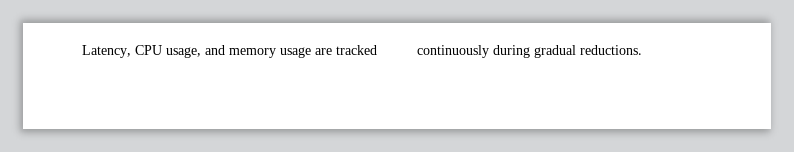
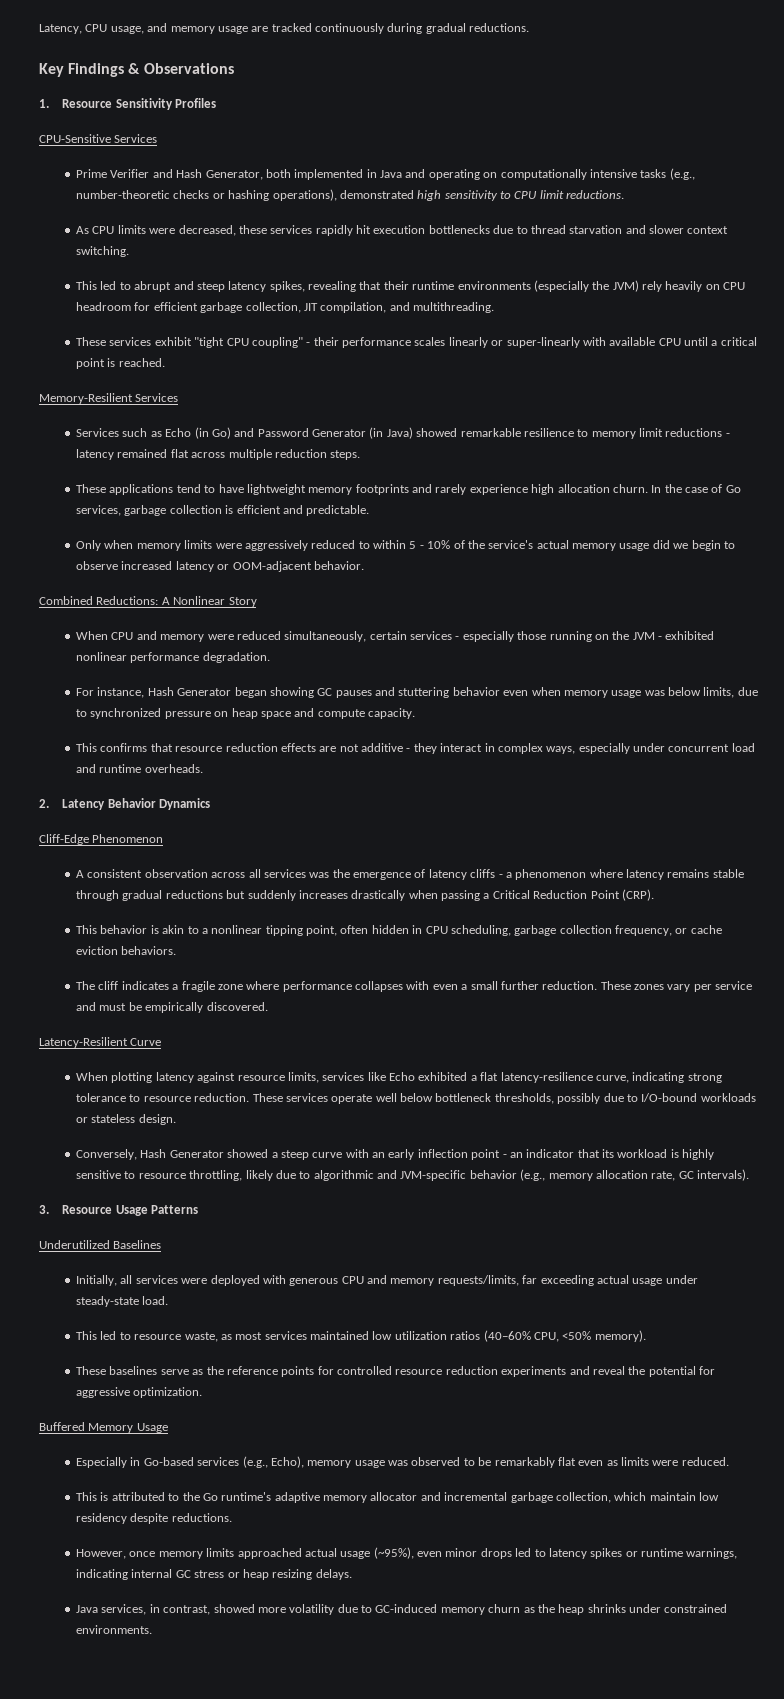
(642, 50) none -> [39,63,234,77] [39,98,217,110] [39,134,158,143] [76,168,695,180] [76,189,625,201] [76,225,729,236] [76,246,130,257] [76,280,746,292] [76,302,495,313] [76,337,757,348] [76,358,165,369] [39,393,179,404] [76,427,730,439] [76,449,361,460] [76,484,741,495] [76,505,370,516] [76,540,735,551] [76,561,364,572] [39,596,257,607] [76,631,715,642] [76,652,270,663] [76,687,758,698] [76,708,416,719] [76,743,755,754] [76,764,203,773] [39,798,211,810] [39,834,164,845] [76,869,744,880] [76,889,654,901] [76,925,722,936] [76,946,177,955] [76,981,753,992] [76,1002,268,1013] [39,1037,162,1048] [76,1072,722,1083] [76,1093,756,1104] [76,1114,176,1125] [76,1149,715,1160] [76,1169,750,1181] [39,1205,199,1216] [39,1240,162,1249] [76,1275,698,1286] [76,1296,169,1307] [76,1330,646,1342] [76,1366,716,1377] [76,1387,203,1398] [39,1422,168,1433] [76,1456,729,1468] [76,1492,720,1503] [76,1513,232,1524] [76,1547,738,1559] [76,1569,352,1580] [76,1604,728,1615] [76,1625,153,1634] // Key Findings & Observations // 1. Resource Sensitivity Profiles // CPU-Sensitive Services // Prime Verifier and Hash Generator, both implemented in Java and operating on computationally intensive tasks (e.g., number-theoretic checks or hashing operations), demonstrated high sensitivity to CPU limit reductions. // As CPU limits were decreased, these services rapidly hit execution bottlenecks due to thread starvation and slower context switching. // This led to abrupt and steep latency spikes, revealing that their runtime environments (especially the JVM) rely heavily on CPU headroom for efficient garbage collection, JIT compilation, and multithreading. // These services exhibit "tight CPU coupling" - their performance scales linearly or super-linearly with available CPU until a critical point is reached. // Memory-Resilient Services // Services such as Echo (in Go) and Password Generator (in Java) showed remarkable resilience to memory limit reductions - latency remained flat across multiple reduction steps. // These applications tend to have lightweight memory footprints and rarely experience high allocation churn. In the case of Go services, garbage collection is efficient and predictable. // Only when memory limits were aggressively reduced to within 5 - 10% of the service's actual memory usage did we begin to observe increased latency or OOM-adjacent behavior. // Combined Reductions: A Nonlinear Story // When CPU and memory were reduced simultaneously, certain services - especially those running on the JVM - exhibited nonlinear performance degradation. // For instance, Hash Generator began showing GC pauses and stuttering behavior even when memory usage was below limits, due to synchronized pressure on heap space and compute capacity. // This confirms that resource reduction effects are not additive - they interact in complex ways, especially under concurrent load and runtime overheads. // 2. Latency Behavior Dynamics // Cliff-Edge Phenomenon // A consistent observation across all services was the emergence of latency cliffs - a phenomenon where latency remains stable through gradual reductions but suddenly increases drastically when passing a Critical Reduction Point (CRP). // This behavior is akin to a nonlinear tipping point, often hidden in CPU scheduling, garbage collection frequency, or cache eviction behaviors. // The cliff indicates a fragile zone where performance collapses with even a small further reduction. These zones vary per service and must be empirically discovered. // Latency-Resilient Curve // When plotting latency against resource limits, services like Echo exhibited a flat latency-resilience curve, indicating strong tolerance to resource reduction. These services operate well below bottleneck thresholds, possibly due to I/O-bound workloads or stateless design. // Conversely, Hash Generator showed a steep curve with an early inflection point - an indicator that its workload is highly sensitive to resource throttling, likely due to algorithmic and JVM-specific behavior (e.g., memory allocation rate, GC intervals). // 3. Resource Usage Patterns // Underutilized Baselines // Initially, all services were deployed with generous CPU and memory requests/limits, far exceeding actual usage under steady-state load. // This led to resource waste, as most services maintained low utilization ratios (40–60% CPU, <50% memory). // These baselines serve as the reference points for controlled resource reduction experiments and reveal the potential for aggressive optimization. // Buffered Memory Usage // Especially in Go-based services (e.g., Echo), memory usage was observed to be remarkably flat even as limits were reduced. // This is attributed to the Go runtime's adaptive memory allocator and incremental garbage collection, which maintain low residency despite reductions. // However, once memory limits approached actual usage (~95%), even minor drops led to latency spikes or runtime warnings, indicating internal GC stress or heap resizing delays. // Java services, in contrast, showed more volatility due to GC-induced memory churn as the heap shrinks under constrained environments.

